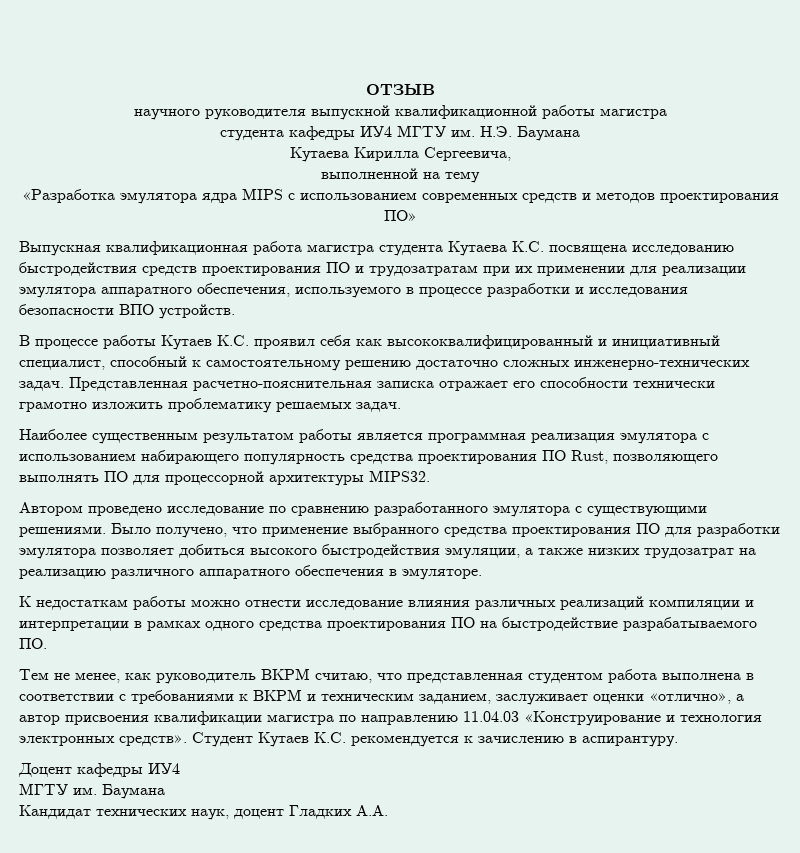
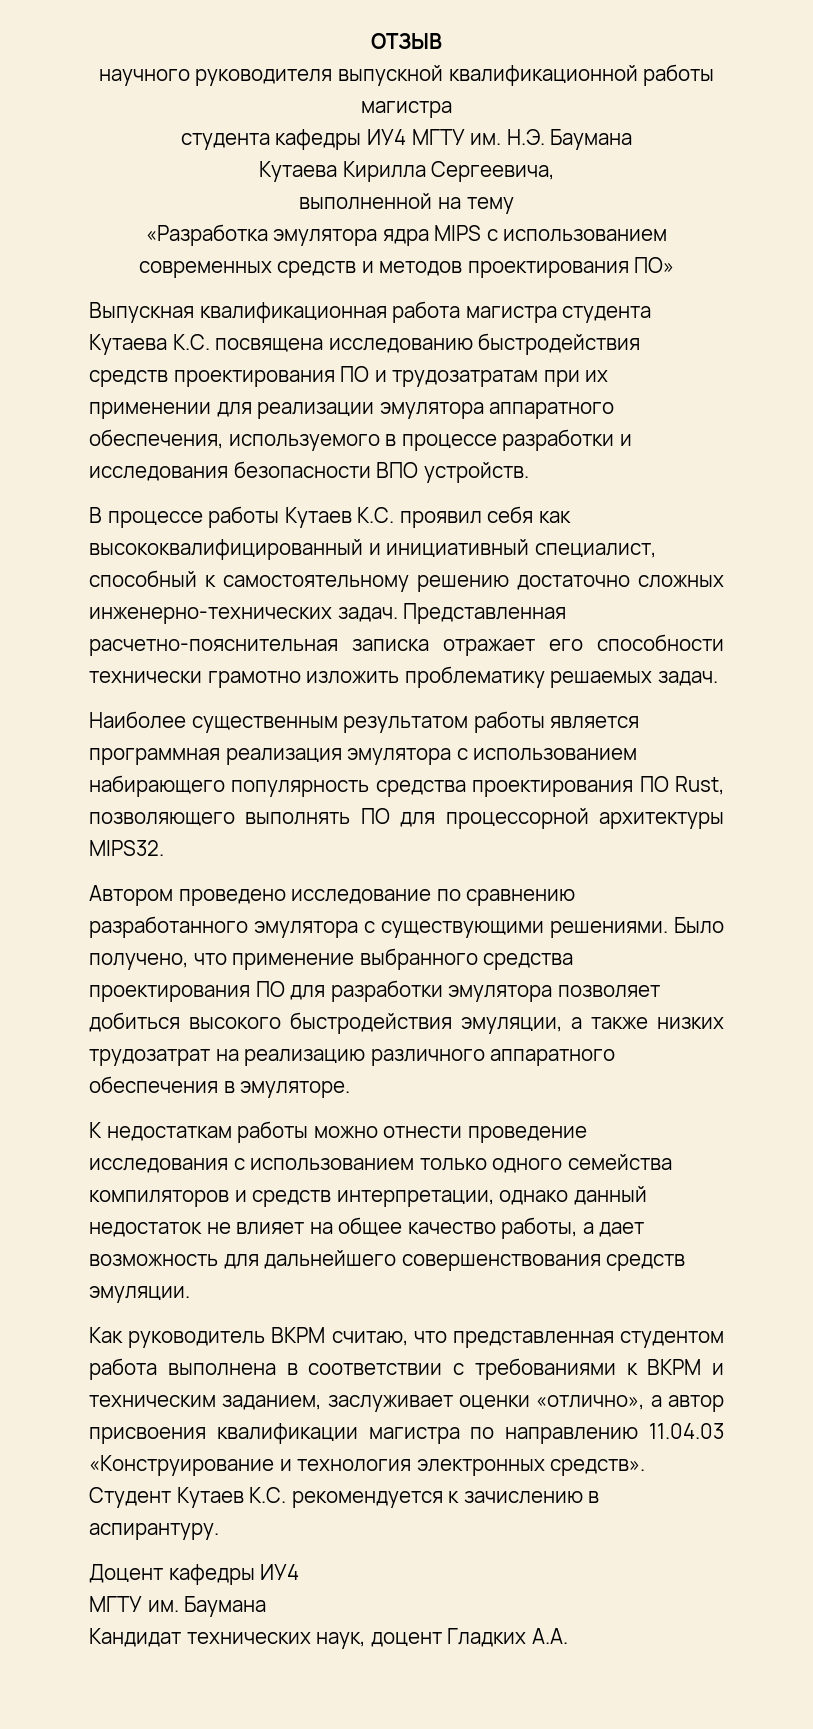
[306,596,754,610] [19,617,757,631] [19,638,47,649] [19,669,151,683] исследование влияния различных реализаций компиляции и интерпретации в рамках одного средства проектирования ПО на быстродействие разрабатываемого ПО. // Тем не менее, как -> [467,1126,587,1143] [89,1154,672,1173] [89,1186,647,1207] [89,1217,645,1239] [89,1250,686,1271] [89,1286,190,1303] [89,1327,123,1343] проведение исследования с использованием только одного семейства компиляторов и средств интерпретации, однако данный недостаток не влияет на общее качество работы, а дает возможность для дальнейшего совершенствования средств эмуляции. // Как

